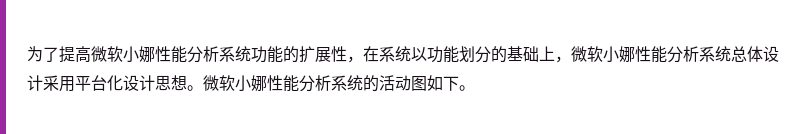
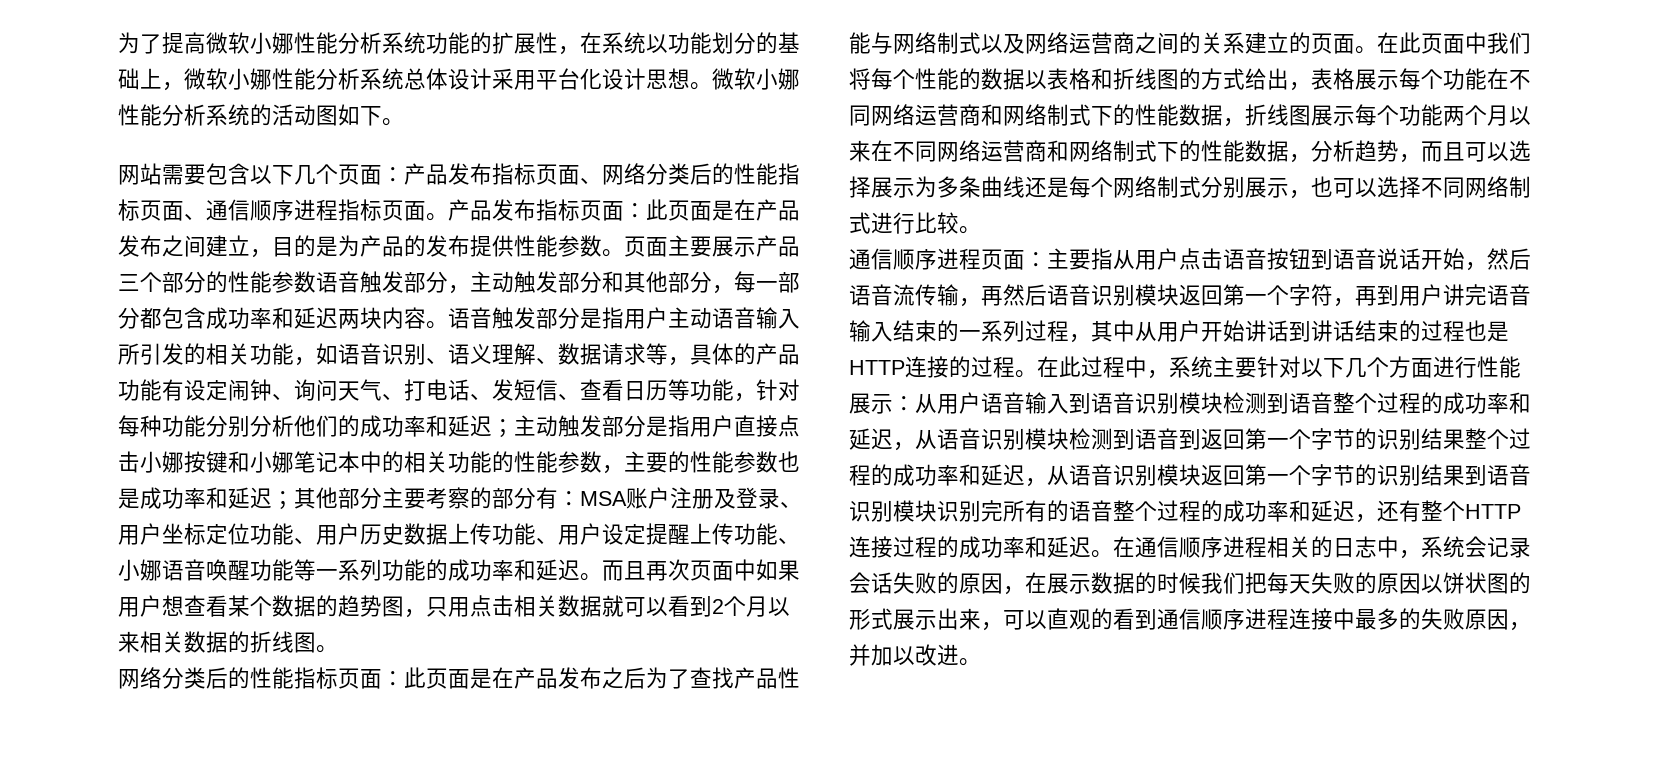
(475, 88) none -> [118,163,800,185] [118,199,800,221] [118,235,800,258] [118,271,800,294] [118,307,800,329] [118,343,800,366] [118,379,800,402] [118,415,800,438] [118,451,800,474] [118,487,802,510] [118,523,800,545] [118,559,800,581] [118,595,790,618] [118,631,338,653] [118,667,800,689] [849,32,1531,54] [849,68,1531,91] [849,104,1531,127] [849,140,1531,163] [849,176,1531,199] [849,212,981,234] [849,248,1531,271] [849,284,1531,307] [849,320,1509,343] [849,356,1521,379] [849,392,1531,414] [849,428,1531,451] [849,464,1531,487] [849,500,1521,523] [849,536,1531,559] [849,572,1531,595] [849,608,1531,631] [849,644,981,666] // 网站需要包含以下几个页面：产品发布指标页面、网络分类后的性能指标页面、通信顺序进程指标页面。产品发布指标页面：此页面是在产品发布之间建立，目的是为产品的发布提供性能参数。页面主要展示产品三个部分的性能参数语音触发部分，主动触发部分和其他部分，每一部分都包含成功率和延迟两块内容。语音触发部分是指用户主动语音输入所引发的相关功能，如语音识别、语义理解、数据请求等，具体的产品功能有设定闹钟、询问天气、打电话、发短信、查看日历等功能，针对每种功能分别分析他们的成功率和延迟；主动触发部分是指用户直接点击小娜按键和小娜笔记本中的相关功能的性能参数，主要的性能参数也是成功率和延迟；其他部分主要考察的部分有：MSA账户注册及登录、用户坐标定位功能、用户历史数据上传功能、用户设定提醒上传功能、小娜语音唤醒功能等一系列功能的成功率和延迟。而且再次页面中如果用户想查看某个数据的趋势图，只用点击相关数据就可以看到2个月以来相关数据的折线图。 // 网络分类后的性能指标页面：此页面是在产品发布之后为了查找产品性能与网络制式以及网络运营商之间的关系建立的页面。在此页面中我们将每个性能的数据以表格和折线图的方式给出，表格展示每个功能在不同网络运营商和网络制式下的性能数据，折线图展示每个功能两个月以来在不同网络运营商和网络制式下的性能数据，分析趋势，而且可以选择展示为多条曲线还是每个网络制式分别展示，也可以选择不同网络制式进行比较。 // 通信顺序进程页面：主要指从用户点击语音按钮到语音说话开始，然后语音流传输，再然后语音识别模块返回第一个字符，再到用户讲完语音输入结束的一系列过程，其中从用户开始讲话到讲话结束的过程也是HTTP连接的过程。在此过程中，系统主要针对以下几个方面进行性能展示：从用户语音输入到语音识别模块检测到语音整个过程的成功率和延迟，从语音识别模块检测到语音到返回第一个字节的识别结果整个过程的成功率和延迟，从语音识别模块返回第一个字节的识别结果到语音识别模块识别完所有的语音整个过程的成功率和延迟，还有整个HTTP连接过程的成功率和延迟。在通信顺序进程相关的日志中，系统会记录会话失败的原因，在展示数据的时候我们把每天失败的原因以饼状图的形式展示出来，可以直观的看到通信顺序进程连接中最多的失败原因，并加以改进。

